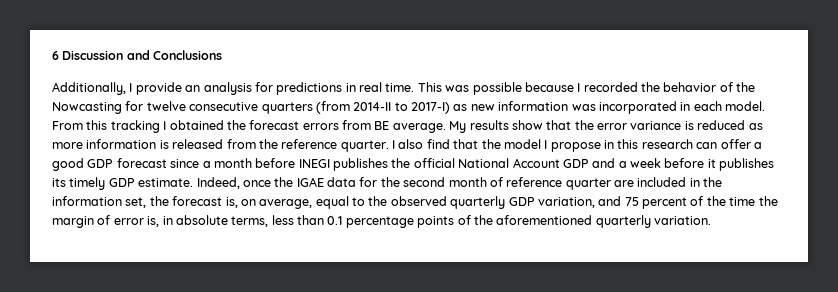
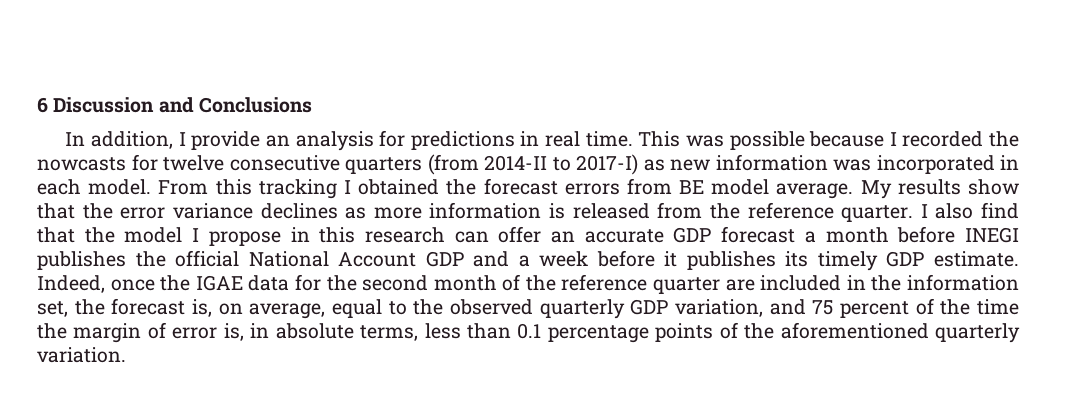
[52,82,126,95] Additionally, -> [65,131,174,149] In addition,
[663,82,756,92] [52,102,122,114] behavior of the Nowcasting -> [37,157,126,171] nowcasts
(390, 125) none -> [711,179,770,195] model
[684,120,746,130] is reduced -> [260,203,338,219] declines
[753,142,762,149] [52,158,84,171] a good -> [551,229,664,243] an accurate
[170,159,200,168] since -> (796, 234) none
(503, 182) none -> [525,275,556,291] the

